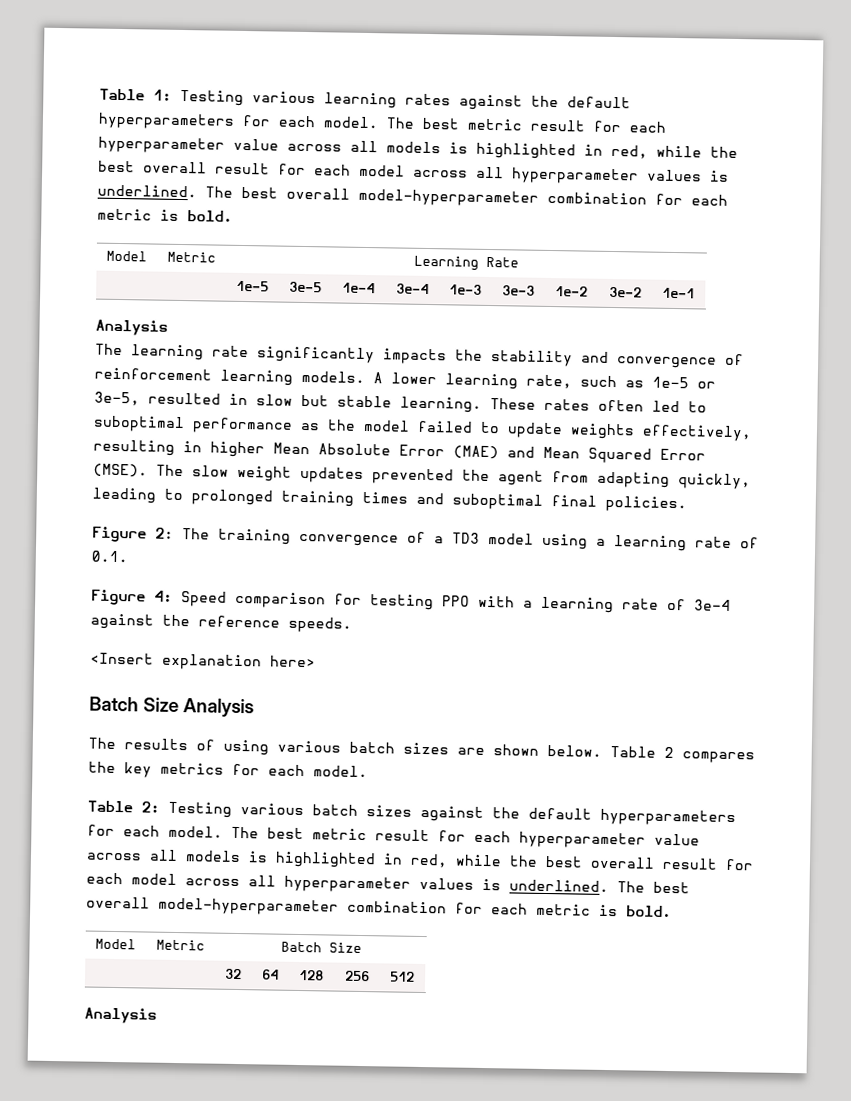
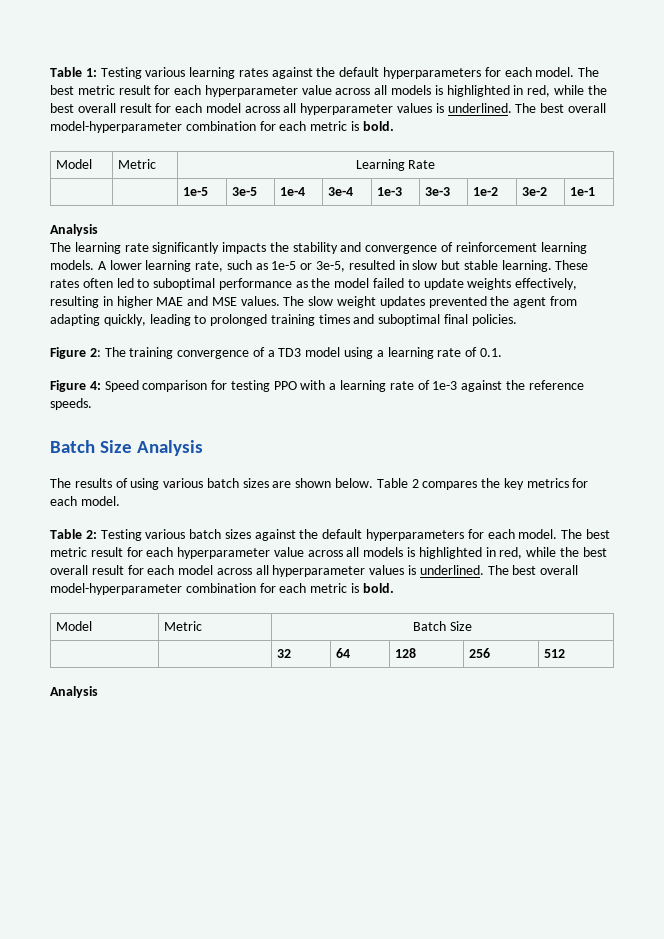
[273,442,706,464] [93,463,148,478] Mean Absolute Error (MAE) and Mean Squared Error (MSE). -> [156,296,280,306] MAE and MSE values.
[694,599,731,611] 3e-4 -> [432,381,458,390] 1e-3
[90,652,316,671] // <Insert explanation here> -> (92, 404) none

